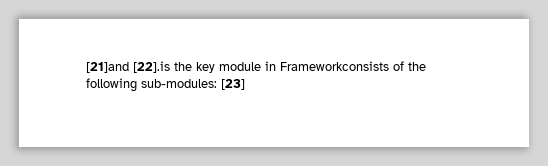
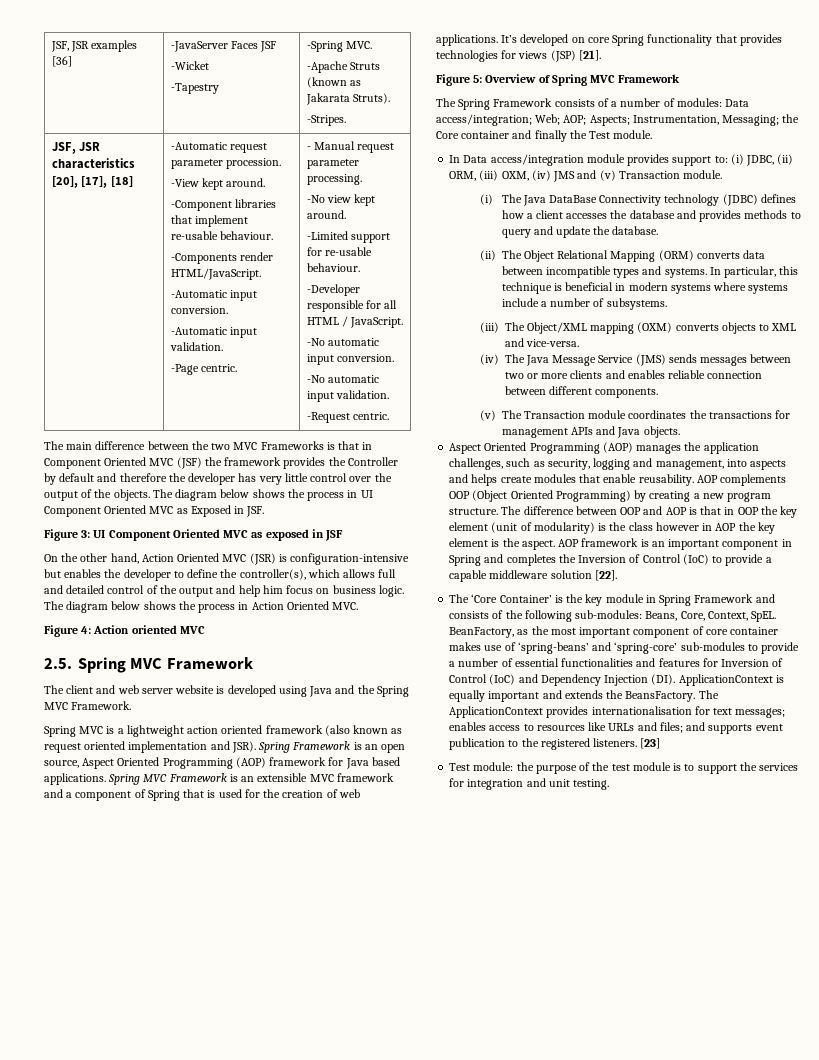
[86,61,426,73] [86,78,245,92] [21]and [22].is the key module in Frameworkconsists of the following sub-modules: [23] -> [50,40,138,52] [51,56,72,67] [170,41,277,52] [170,61,209,70] [170,83,219,94] [306,41,372,52] [306,61,380,73] [306,77,361,88] [305,93,390,105] [306,115,346,126] [51,142,101,154] [51,158,135,169] [51,176,133,188] [170,142,267,153] [170,158,281,169] [170,178,266,190] [170,199,276,211] [170,215,248,227] [170,231,273,240] [170,252,273,264] [170,268,261,280] [170,290,257,301] [170,306,228,314] [170,327,257,338] [169,342,223,351] [170,364,237,375] [306,141,395,153] [306,159,359,169] [306,174,362,185] [306,194,376,206] [306,210,346,219] [306,231,390,243] [306,247,372,256] [306,263,360,272] [306,284,360,296] [306,300,398,312] [306,316,404,328] [306,338,379,346] [306,354,394,365] [306,375,379,383] [306,390,389,402] [306,412,389,423] [44,441,373,450] [44,457,398,469] [44,473,392,485] [44,489,373,501] [44,505,265,517] [44,529,344,541] [44,553,410,565] [44,569,397,581] [44,585,404,597] [44,601,359,613] [44,625,205,637] [44,657,253,673] [44,685,409,697] [44,701,132,710] [44,725,403,737] [44,741,406,753] [44,757,400,769] [44,773,394,785] [44,789,360,801] [436,34,782,46] [436,50,601,62] [436,74,681,86] [436,98,750,110] [436,114,800,126] [436,130,653,142] [449,154,794,166] [449,170,723,182] [479,194,796,206] [501,210,801,222] [501,226,659,238] [479,250,766,262] [501,266,799,278] [501,282,789,294] [501,298,667,310] [479,322,797,334] [504,338,579,347] [479,354,792,366] [504,370,763,379] [504,386,659,398] [479,410,791,421] [501,426,680,438] [449,442,759,454] [449,458,787,470] [449,474,787,486] [449,490,772,502] [449,506,798,518] [449,522,775,534] [449,538,792,550] [449,554,772,566] [449,570,617,582] [449,594,775,606] [449,610,777,622] [449,626,779,638] [449,642,800,654] [449,658,784,667] [449,674,784,686] [449,690,719,702] [449,706,786,718] [449,722,783,734] [449,738,661,750] [449,762,799,774] [449,778,610,790] JSF, JSR examples [36] | -JavaServer Faces JSF // -Wicket // -Tapestry | -Spring MVC. // -Apache Struts (known as Jakarata Struts). // -Stripes. // JSF, JSR characteristics [20], [17], [18] | -Automatic request parameter procession. // -View kept around. // -Component libraries that implement re-usable behaviour. // -Components render HTML/JavaScript. // -Automatic input conversion. // -Automatic input validation. // -Page centric. | - Manual request parameter processing. // -No view kept around. // -Limited support for re-usable behaviour. // -Developer responsible for all HTML / JavaScript. // -No automatic input conversion. // -No automatic input validation. // -Request centric. // The main difference between the two MVC Frameworks is that in Component Oriented MVC (JSF) the framework provides the Controller by default and therefore the developer has very little control over the output of the objects. The diagram below shows the process in UI Component Oriented MVC as Exposed in JSF. // Figure 3: UI Component Oriented MVC as exposed in JSF // On the other hand, Action Oriented MVC (JSR) is configuration-intensive but enables the developer to define the controller(s), which allows full and detailed control of the output and help him focus on business logic. The diagram below shows the process in Action Oriented MVC. // Figure 4: Action oriented MVC // 2.5. Spring MVC Framework // The client and web server website is developed using Java and the Spring MVC Framework. // Spring MVC is a lightweight action oriented framework (also known as request oriented implementation and JSR). Spring Framework is an open source, Aspect Oriented Programming (AOP) framework for Java based applications. Spring MVC Framework is an extensible MVC framework and a component of Spring that is used for the creation of web applications. It’s developed on core Spring functionality that provides technologies for views (JSP) [21]. // Figure 5: Overview of Spring MVC Framework // The Spring Framework consists of a number of modules: Data access/integration; Web; AOP; Aspects; Instrumentation, Messaging; the Core container and finally the Test module. // In Data access/integration module provides support to: (i) JDBC, (ii) ORM, (iii) OXM, (iv) JMS and (v) Transaction module. // (i) The Java DataBase Connectivity technology (JDBC) defines how a client accesses the database and provides methods to query and update the database. // (ii) The Object Relational Mapping (ORM) converts data between incompatible types and systems. In particular, this technique is beneficial in modern systems where systems include a number of subsystems. // (iii) The Object/XML mapping (OXM) converts objects to XML and vice-versa. // (iv) The Java Message Service (JMS) sends messages between two or more clients and enables reliable connection between different components. // (v) The Transaction module coordinates the transactions for management APIs and Java objects. // Aspect Oriented Programming (AOP) manages the application challenges, such as security, logging and management, into aspects and helps create modules that enable reusability. AOP complements OOP (Object Oriented Programming) by creating a new program structure. The difference between OOP and AOP is that in OOP the key element (unit of modularity) is the class however in AOP the key element is the aspect. AOP framework is an important component in Spring and completes the Inversion of Control (IoC) to provide a capable middleware solution [22]. // The ‘Core Container’ is the key module in Spring Framework and consists of the following sub-modules: Beans, Core, Context, SpEL. BeanFactory, as the most important component of core container makes use of ‘spring-beans’ and ‘spring-core’ sub-modules to provide a number of essential functionalities and features for Inversion of Control (IoC) and Dependency Injection (DI). ApplicationContext is equally important and extends the BeansFactory. The ApplicationContext provides internationalisation for text messages; enables access to resources like URLs and files; and supports event publication to the registered listeners. [23] // Test module: the purpose of the test module is to support the services for integration and unit testing.

